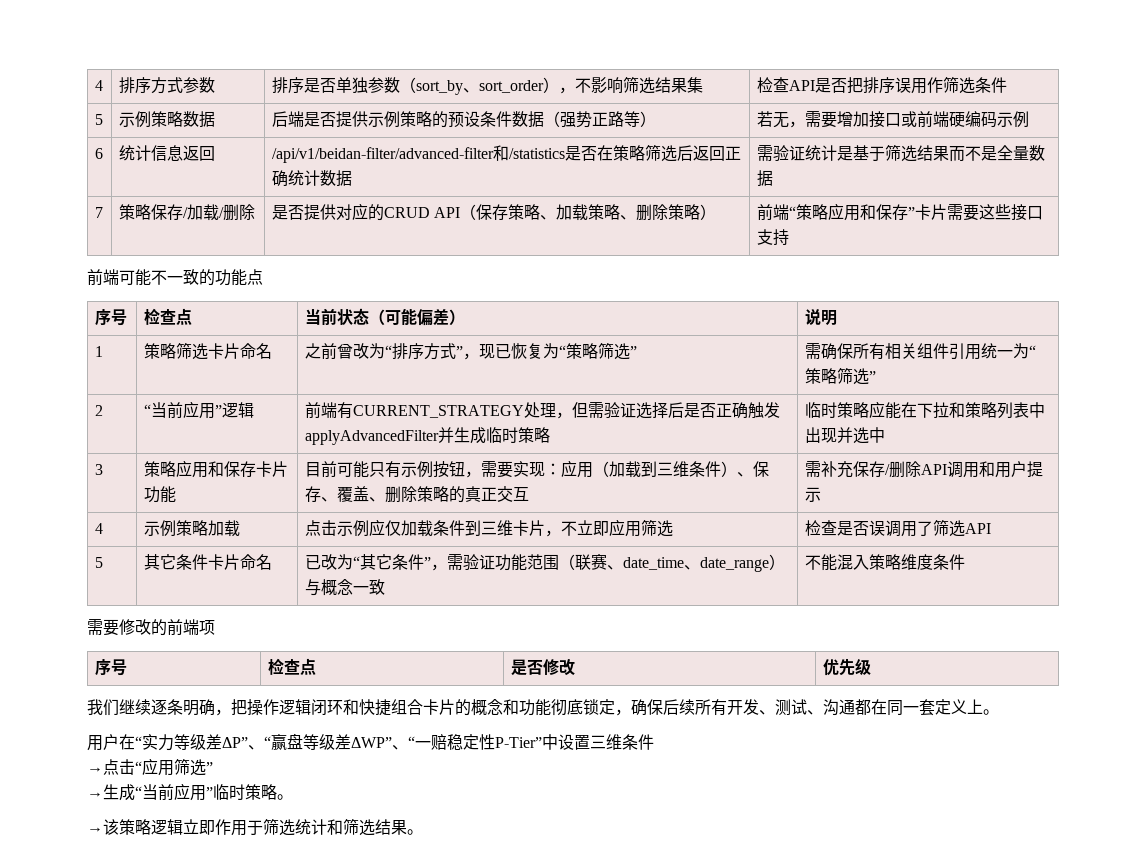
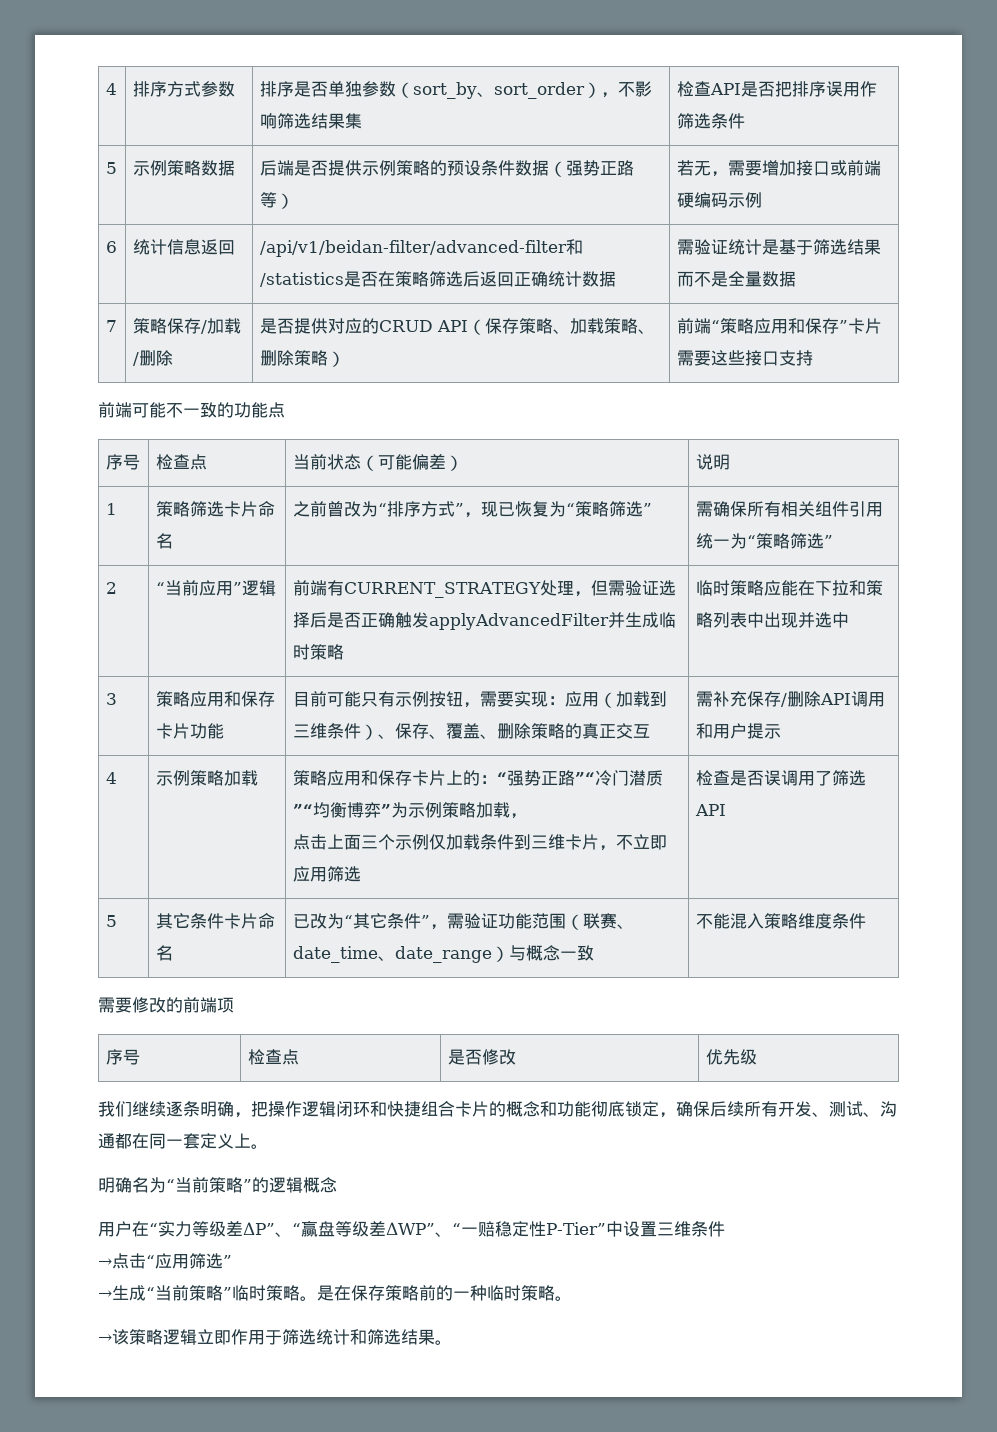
[304,519,385,537] 点击示例应 -> [292,770,663,786] [292,802,527,819] [292,834,429,850] 策略应用和保存卡片上的：“强势正路”“冷门潜质”“均衡博弈”为示例策略加载， // 点击上面三个示例
(999, 712) none -> [98,1177,337,1193] // 明确名为“当前策略”的逻辑概念
[174,783,206,801] 应用 -> [189,1285,223,1301] 策略
(293, 797) none -> [317,1285,572,1301] 是在保存策略前的一种临时策略。

